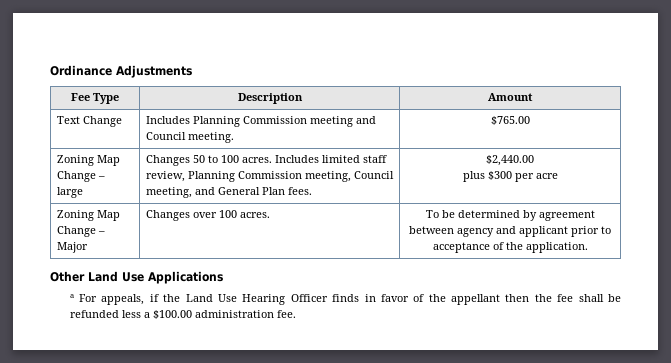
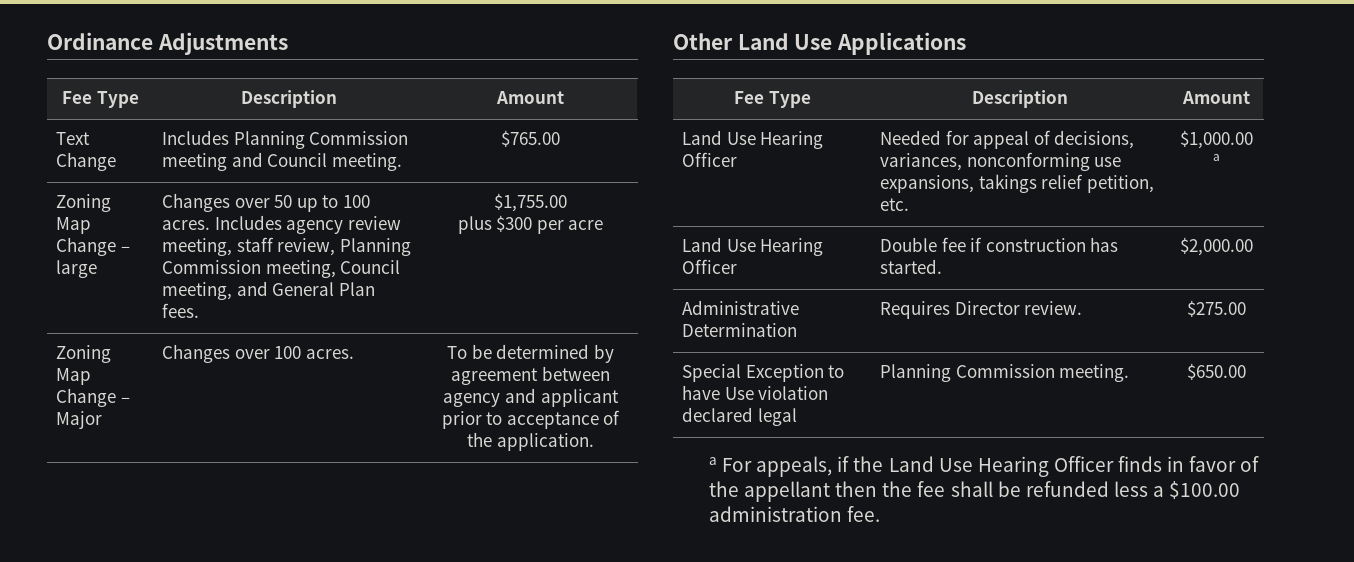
[192,155,205,163] 50 -> [234,195,318,212] over 50 up
[321,155,360,163] limited -> [286,216,401,234] [162,238,233,256] agency review meeting,
[486,155,534,166] $2,440.00 -> [494,193,567,212] $1,755.00
(223, 277) none -> [734,91,811,108] [972,90,1068,108] [1181,91,1250,104] [682,130,824,149] [682,152,738,167] [880,130,1135,149] [880,152,1122,171] [880,174,1154,193] [880,198,910,211] [1179,130,1253,149] [1212,154,1220,161] [682,237,824,256] [682,259,738,274] [880,237,1119,252] [880,259,943,274] [1179,237,1253,256] [682,300,800,315] [682,323,798,337] [880,301,1083,319] [1186,300,1246,317] [682,364,845,382] [682,385,829,400] [682,407,797,426] [880,364,1130,382] [1186,363,1246,380] // Fee Type | Description | Amount // Land Use Hearing Officer | Needed for appeal of decisions, variances, nonconforming use expansions, takings relief petition, etc. | $1,000.00 a // Land Use Hearing Officer | Double fee if construction has started. | $2,000.00 // Administrative Determination | Requires Director review. | $275.00 // Special Exception to have Use violation declared legal | Planning Commission meeting. | $650.00

